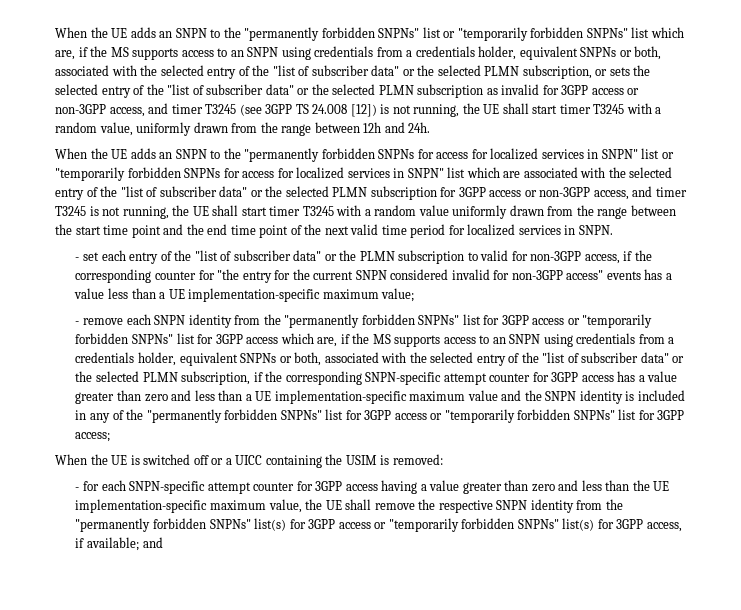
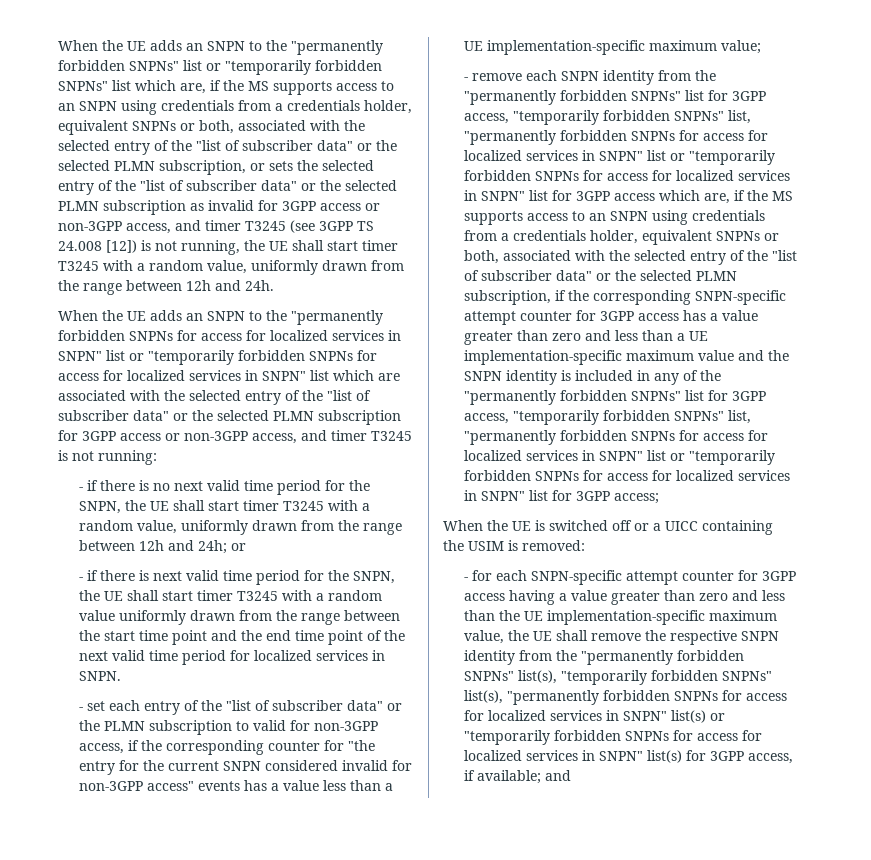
[122,206,169,219] running, -> [98,450,157,465] [78,480,370,495] [78,500,370,514] [78,520,402,535] [78,540,246,554] [78,570,395,585] running: // - if there is no next valid time period for the SNPN, the UE shall start timer T3245 with a random value, uniformly drawn from the range between 12h and 24h; or // - if there is next valid time period for the SNPN,
[532,314,653,328] [75,333,173,344] access or "temporarily forbidden SNPNs" -> [463,110,751,125] [463,130,768,145] [463,150,775,165] [463,170,790,181] [463,190,525,201] access, "temporarily forbidden SNPNs" list, "permanently forbidden SNPNs for access for localized services in SNPN" list or "temporarily forbidden SNPNs for access for localized services in SNPN"
[394,409,615,423] access or "temporarily forbidden SNPNs" -> [463,410,751,425] [463,430,768,445] [463,450,775,465] [463,470,790,481] [463,490,525,501] access, "temporarily forbidden SNPNs" list, "permanently forbidden SNPNs for access for localized services in SNPN" list or "temporarily forbidden SNPNs for access for localized services in SNPN"
[254,518,559,532] list(s) for 3GPP access or "temporarily forbidden SNPNs" -> [517,670,772,685] [463,690,787,705] [463,710,725,723] [463,730,762,745] [463,750,643,761] list(s), "temporarily forbidden SNPNs" list(s), "permanently forbidden SNPNs for access for localized services in SNPN" list(s) or "temporarily forbidden SNPNs for access for localized services in SNPN"

